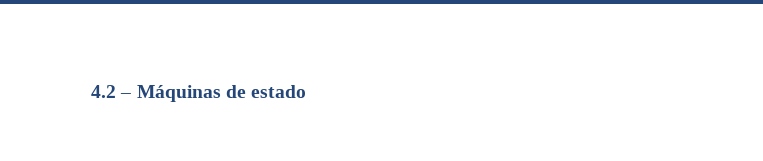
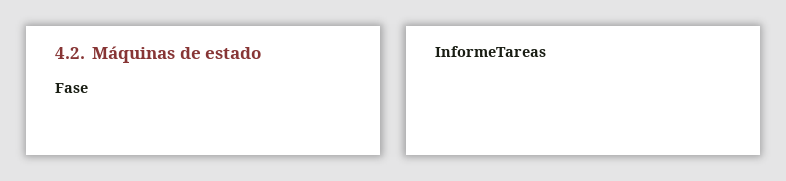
[91,85,132,98] 4.2 – -> [55,47,85,59] 4.2.
(307, 91) none -> [55,83,88,93] [435,46,546,57] // Fase // InformeTareas

